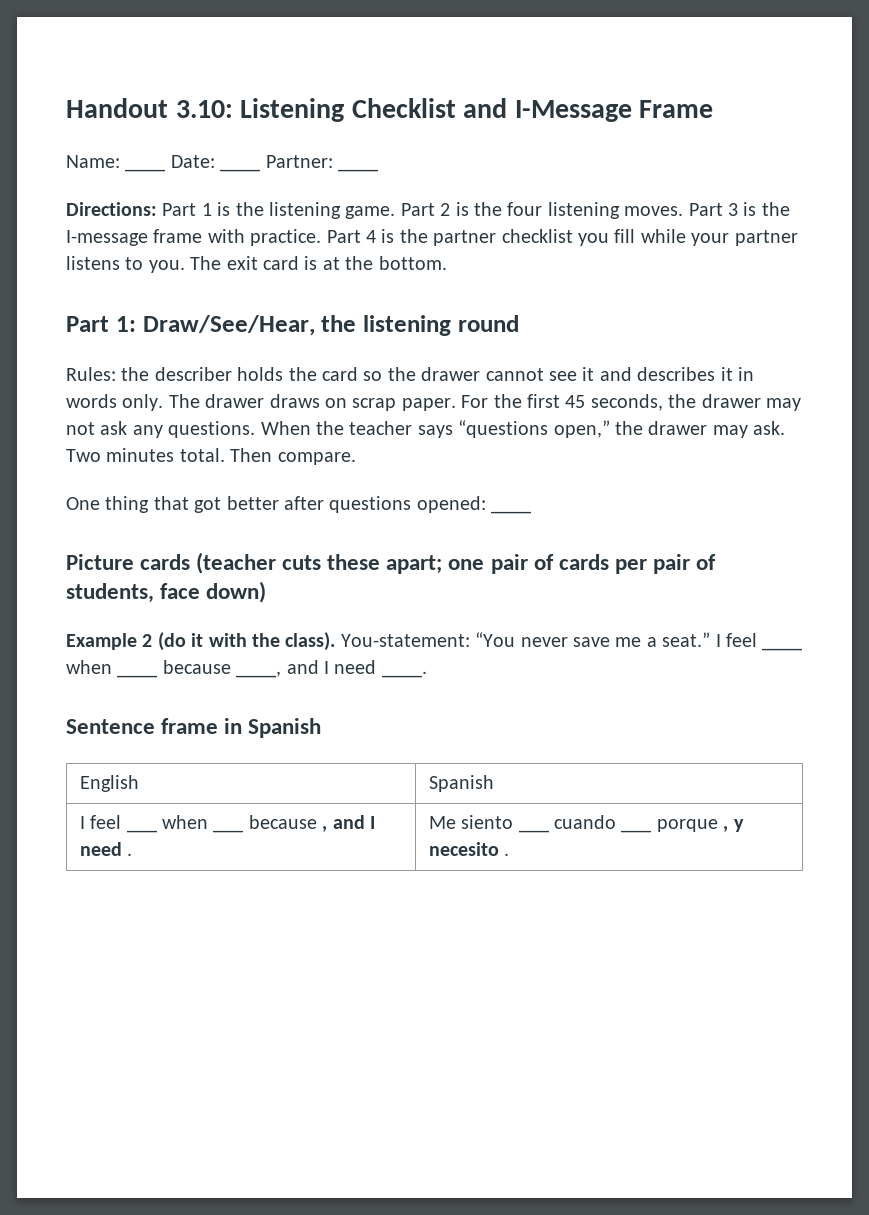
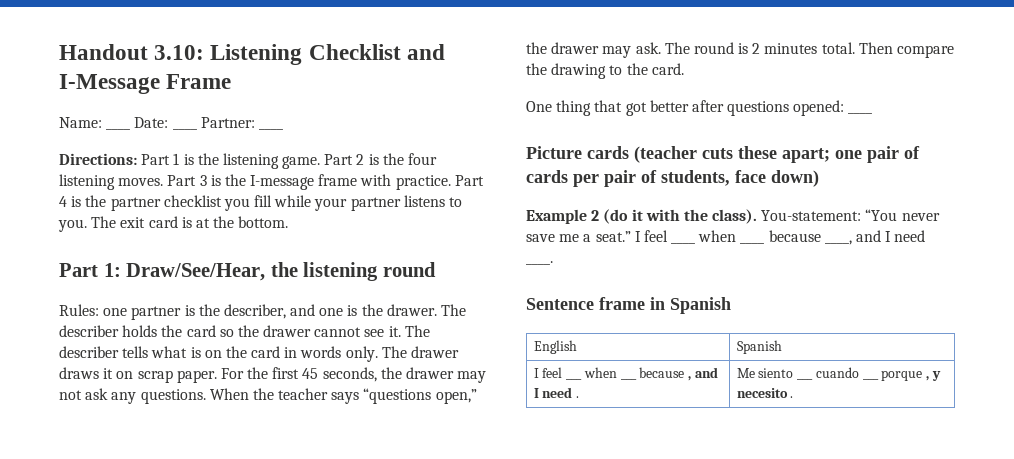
[121,367,150,381] the -> [103,304,467,320] one partner is the describer, and one is the drawer. The
[582,367,733,381] it and describes it -> [388,325,430,337] [59,346,281,358] it. The describer tells what is on the card
(320, 401) none -> [103,368,114,379] it
[66,448,356,465] Two minutes total. Then compare. -> [664,42,955,58] [526,63,684,79] The round is 2 minutes total. Then compare the drawing to the card.

